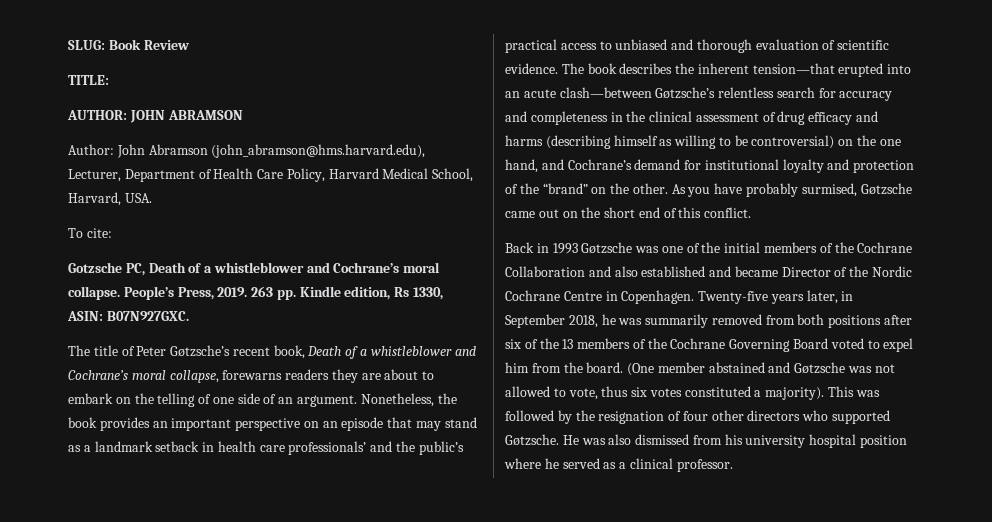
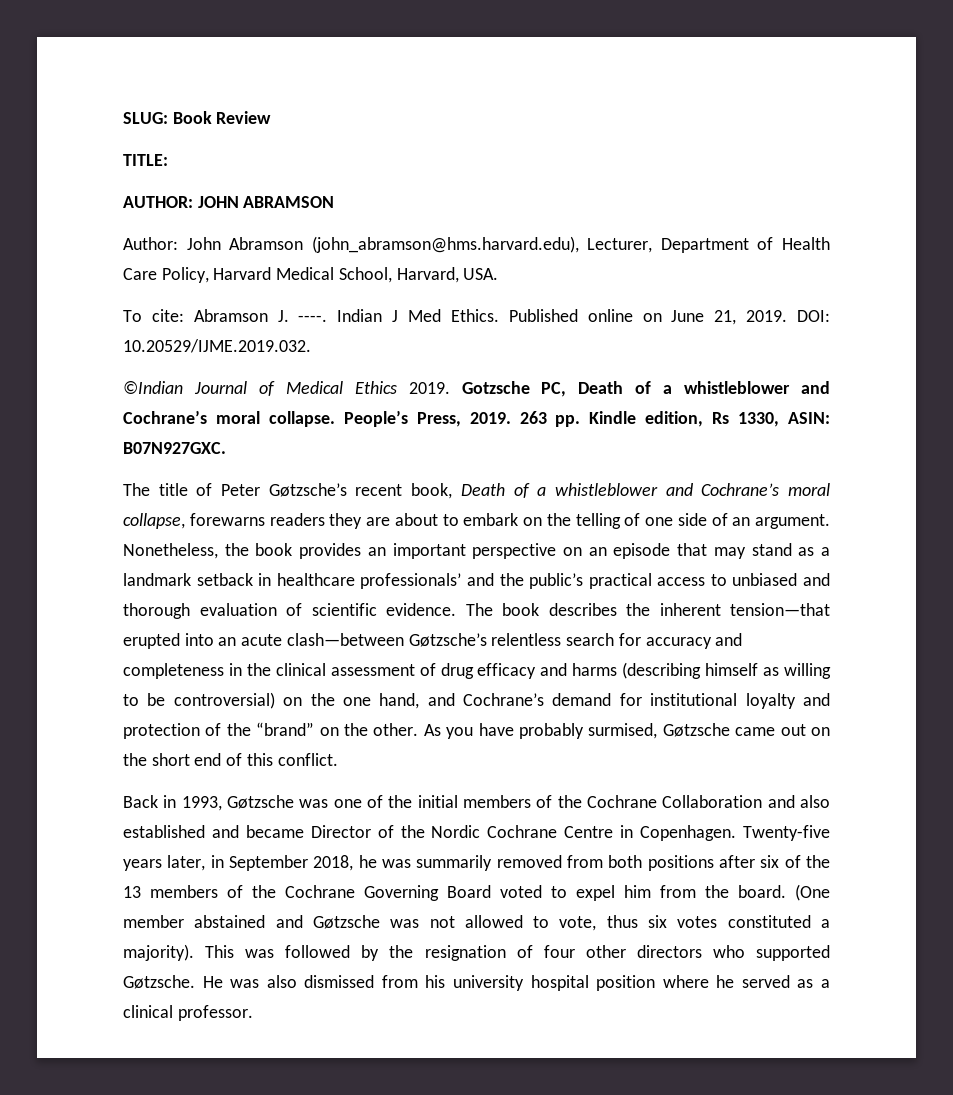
(112, 233) // -> [193,309,831,325] [123,339,311,353] [123,381,450,396] Abramson J. ----. Indian J Med Ethics. Published online on June 21, 2019. DOI: 10.20529/IJME.2019.032. // ©Indian Journal of Medical Ethics 2019.
[217,441,285,452] health care -> [276,573,355,586] healthcare
[552,243,578,254] 1993 -> [181,796,222,811] 1993,

